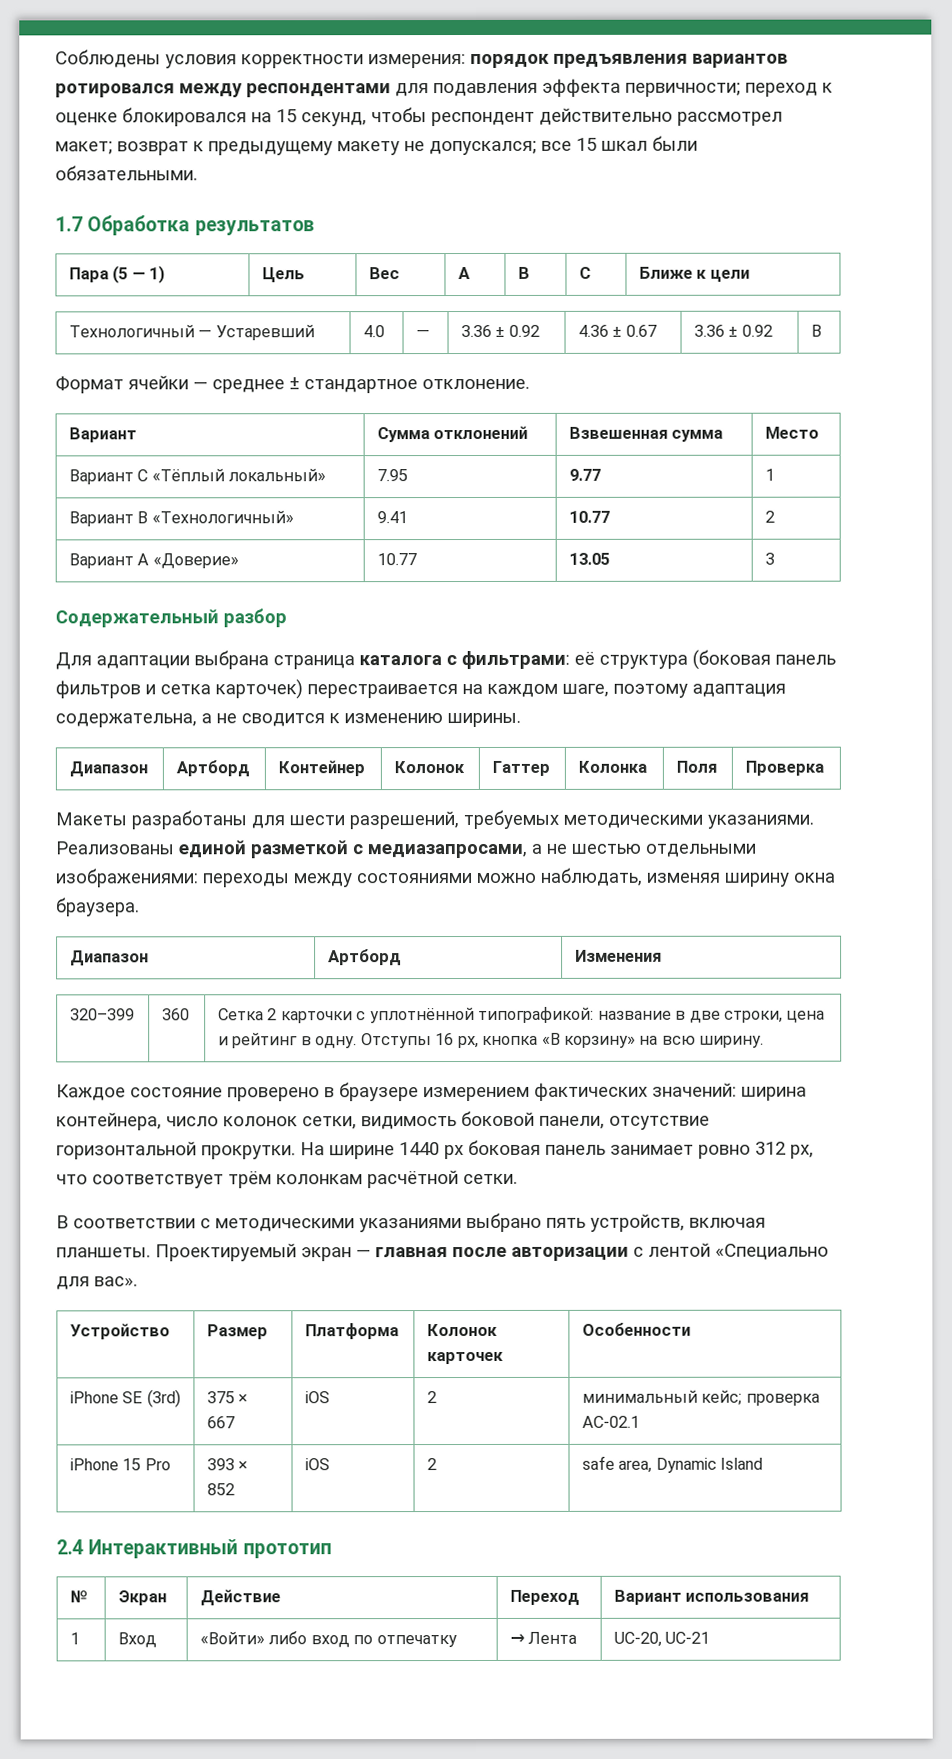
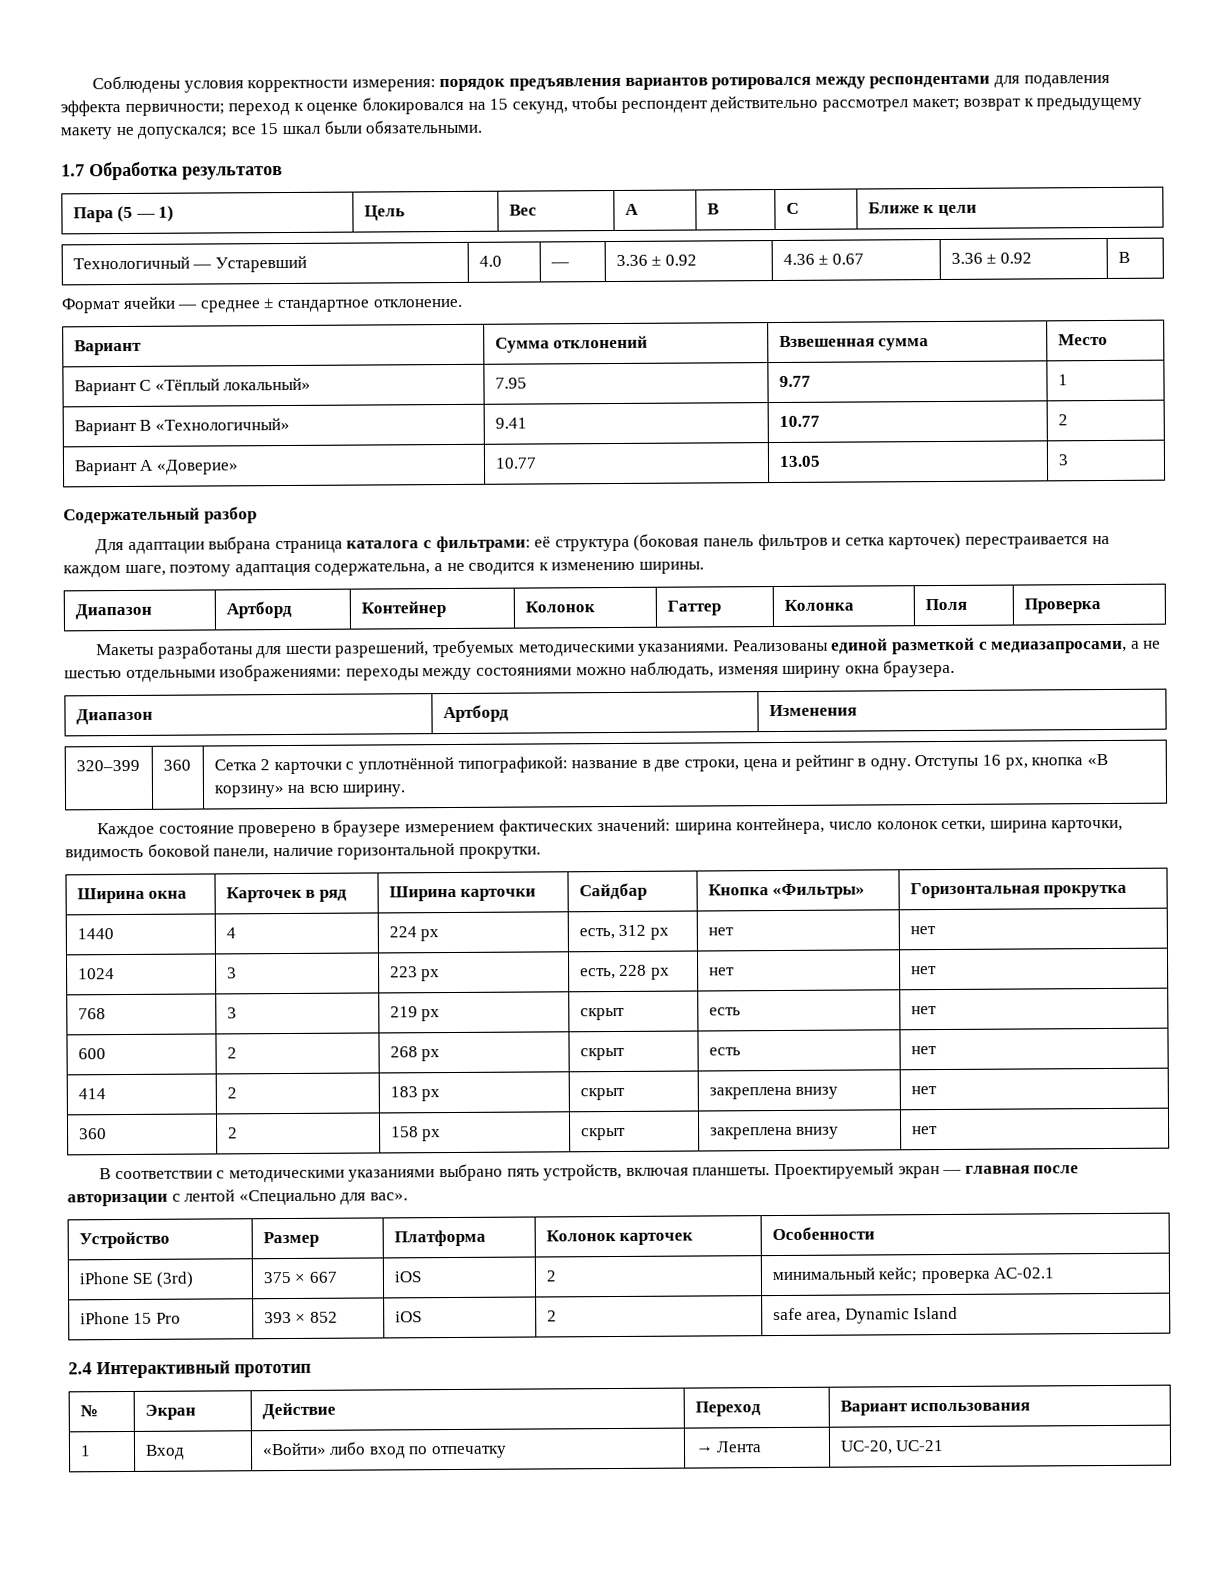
(357, 1123) none -> [989,819,1124,833] ширина карточки,
[609,1115,710,1130] отсутствие -> [272,847,334,857] наличие
[300,1142,395,1160] На ширине -> [76,887,188,904] [225,886,347,903] [388,885,537,902] [578,882,647,901] [707,883,866,900] [909,882,1128,899] // Ширина окна | Карточек в ряд | Ширина карточки | Сайдбар | Кнопка «Фильтры» | Горизонтальная прокрутка //
[444,1139,814,1160] [56,1170,518,1189] px боковая панель занимает ровно 312 px, что соответствует трём колонкам расчётной сетки. -> [225,927,236,939] [388,926,440,942] [578,924,669,940] [707,927,734,936] [909,926,936,935] [77,968,115,980] [226,967,237,979] [389,966,441,982] [579,964,670,980] [708,967,735,976] [910,966,937,975] [77,1008,106,1020] [226,1007,237,1019] [389,1006,441,1022] [579,1007,625,1021] [708,1007,741,1016] [910,1006,937,1015] [77,1048,106,1060] [226,1047,237,1059] [389,1046,441,1062] [579,1047,625,1061] [708,1047,741,1056] [910,1046,937,1055] [77,1088,106,1100] [226,1087,237,1099] [389,1086,441,1102] [579,1087,625,1101] [708,1086,839,1100] [910,1086,937,1095] [78,1128,107,1140] [227,1127,238,1139] [390,1126,442,1142] [580,1127,626,1141] [709,1126,840,1140] [911,1126,938,1135] | 4 | 224 px | есть, 312 px | нет | нет // 1024 | 3 | 223 px | есть, 228 px | нет | нет // 768 | 3 | 219 px | скрыт | есть | нет // 600 | 2 | 268 px | скрыт | есть | нет // 414 | 2 | 183 px | скрыт | закреплена внизу | нет // 360 | 2 | 158 px | скрыт | закреплена внизу | нет

